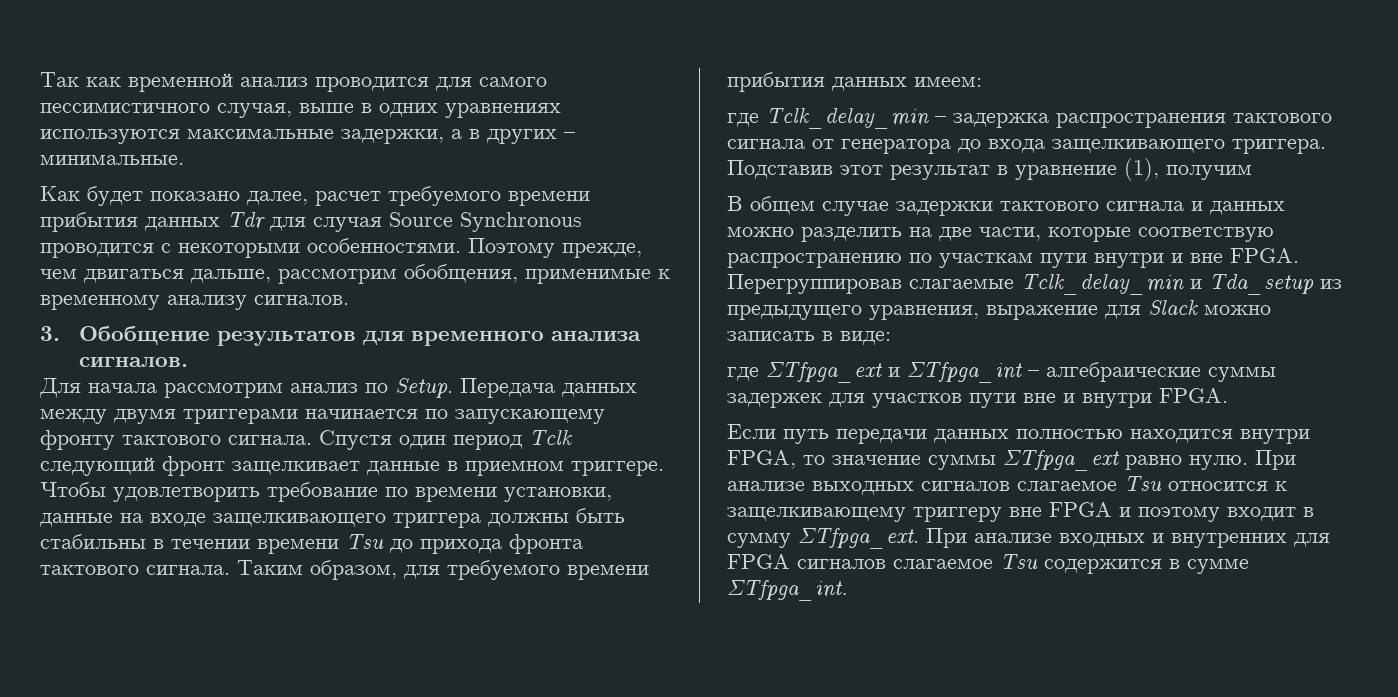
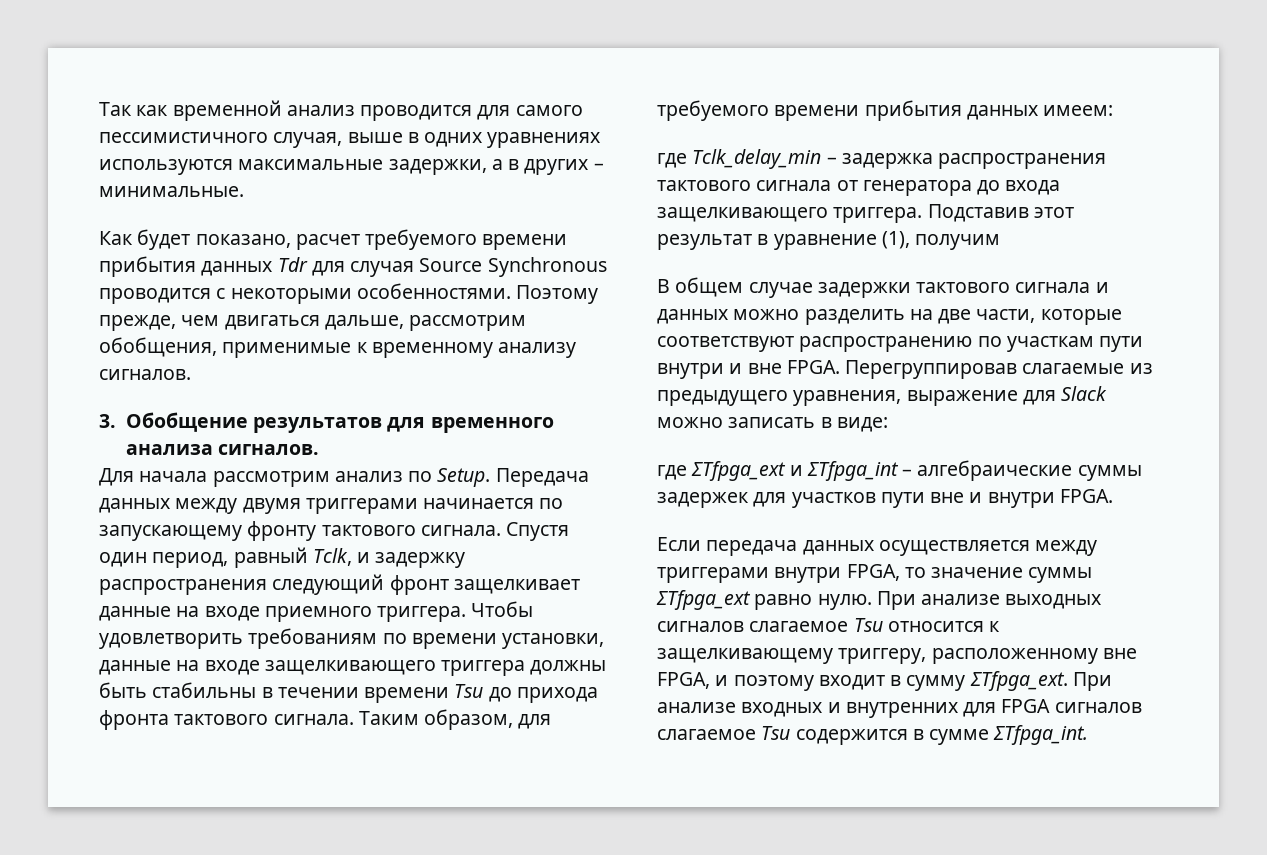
[150,191,308,205] показано далее, -> [195,234,291,248] показано,
[453,430,573,450] [40,456,664,476] период Tclk следующий фронт защелкивает данные в приемном триггере. -> [152,547,466,568] [99,574,580,595] [99,606,467,622] период, равный Tclk, и задержку распространения следующий фронт защелкивает данные на входе приемного триггера.
[267,482,378,502] требование -> [248,628,378,649] требованиям
[1138,227,1274,242] соответствую -> [657,336,794,352] соответствуют
[1021,274,1314,295] Tclk_delay_min и Tda_setup -> (1125, 368) none
[783,429,1233,444] путь передачи данных полностью находится -> [706,540,1098,556] [657,567,769,583] передача данных осуществляется между триггерами
[913,502,1112,522] триггеру вне FPGA -> [838,648,1137,664] [657,672,710,689] триггеру, расположенному вне FPGA,

